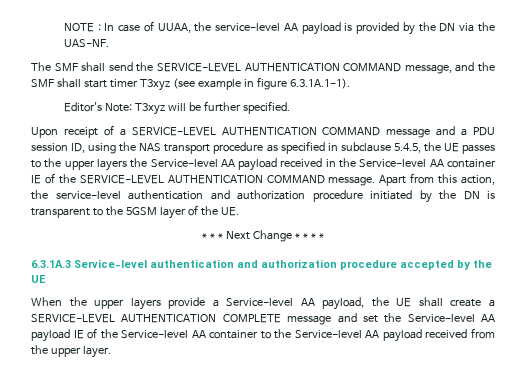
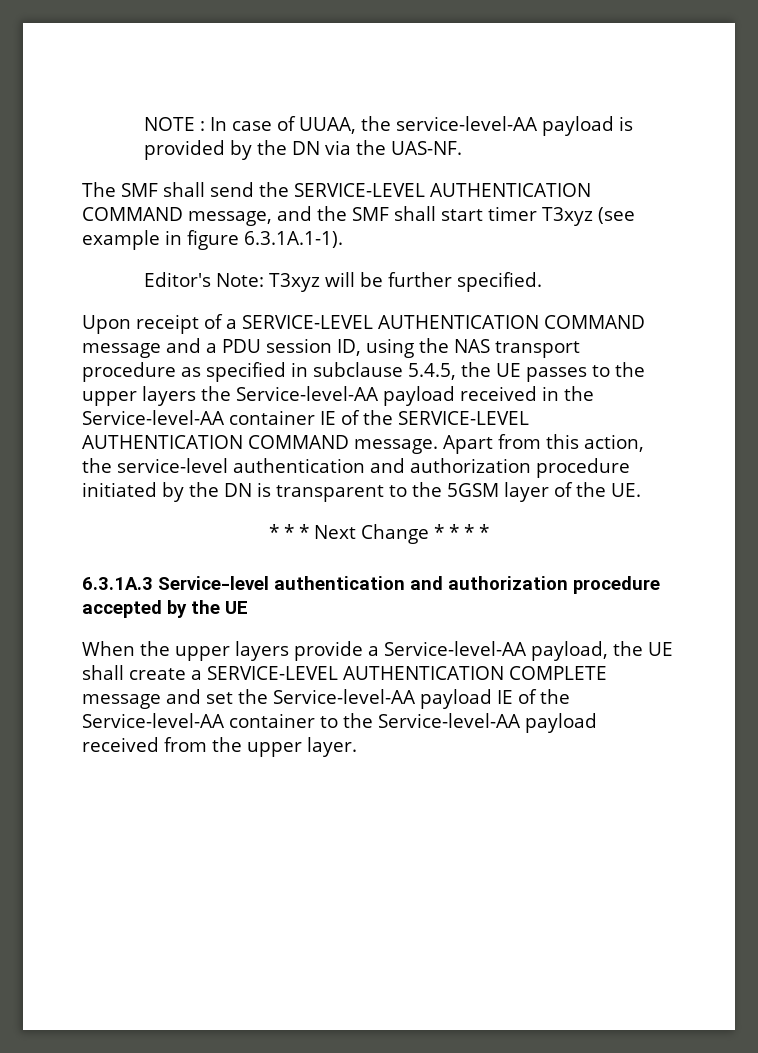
[215,23,298,31] service-level AA -> [395,116,538,131] service-level-AA
[150,159,235,168] Service-level AA -> [236,386,379,401] Service-level-AA
[359,159,444,168] Service-level AA -> [82,410,225,425] Service-level-AA
[226,298,315,307] Service-level AA -> [384,641,527,656] Service-level-AA
[407,314,495,323] Service-level AA -> [273,689,416,704] Service-level-AA
[121,330,206,339] Service-level AA -> [82,713,225,728] Service-level-AA
[294,330,380,339] Service-level AA -> [378,713,521,728] Service-level-AA

